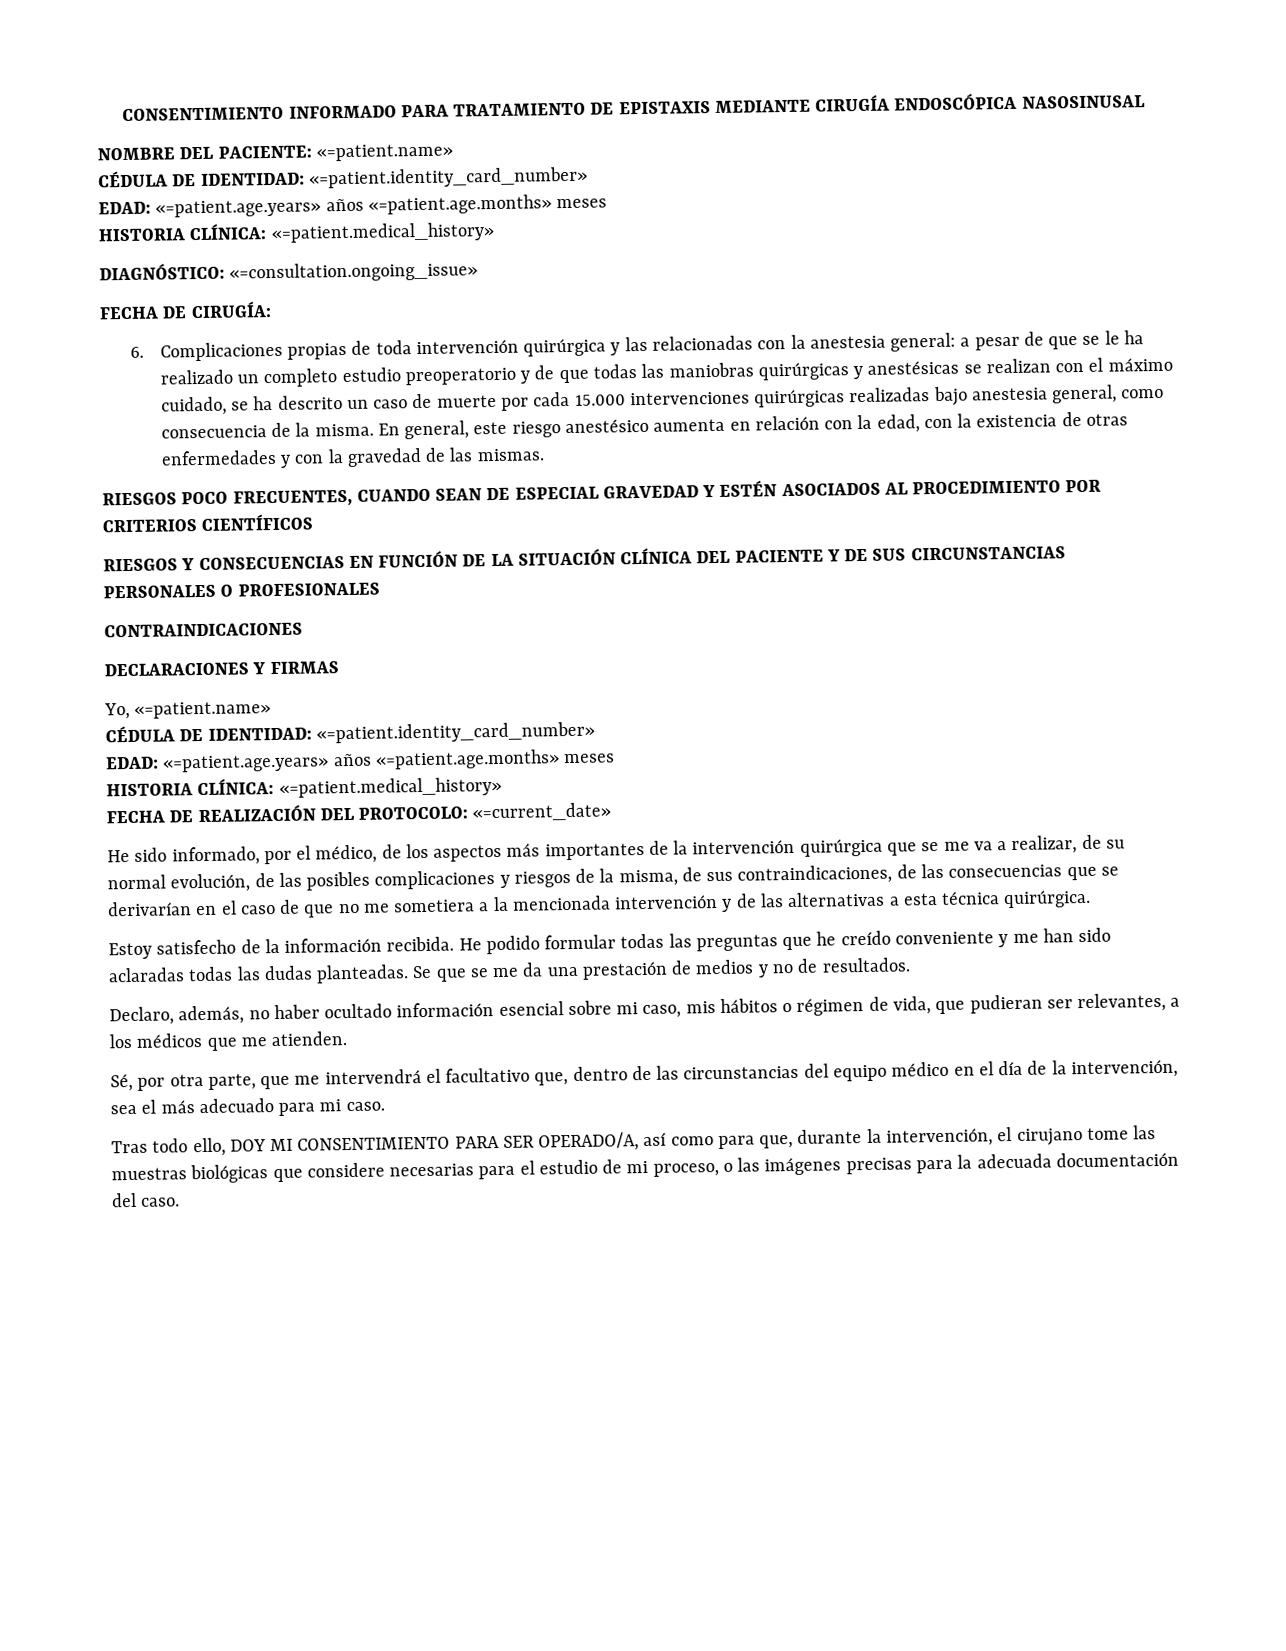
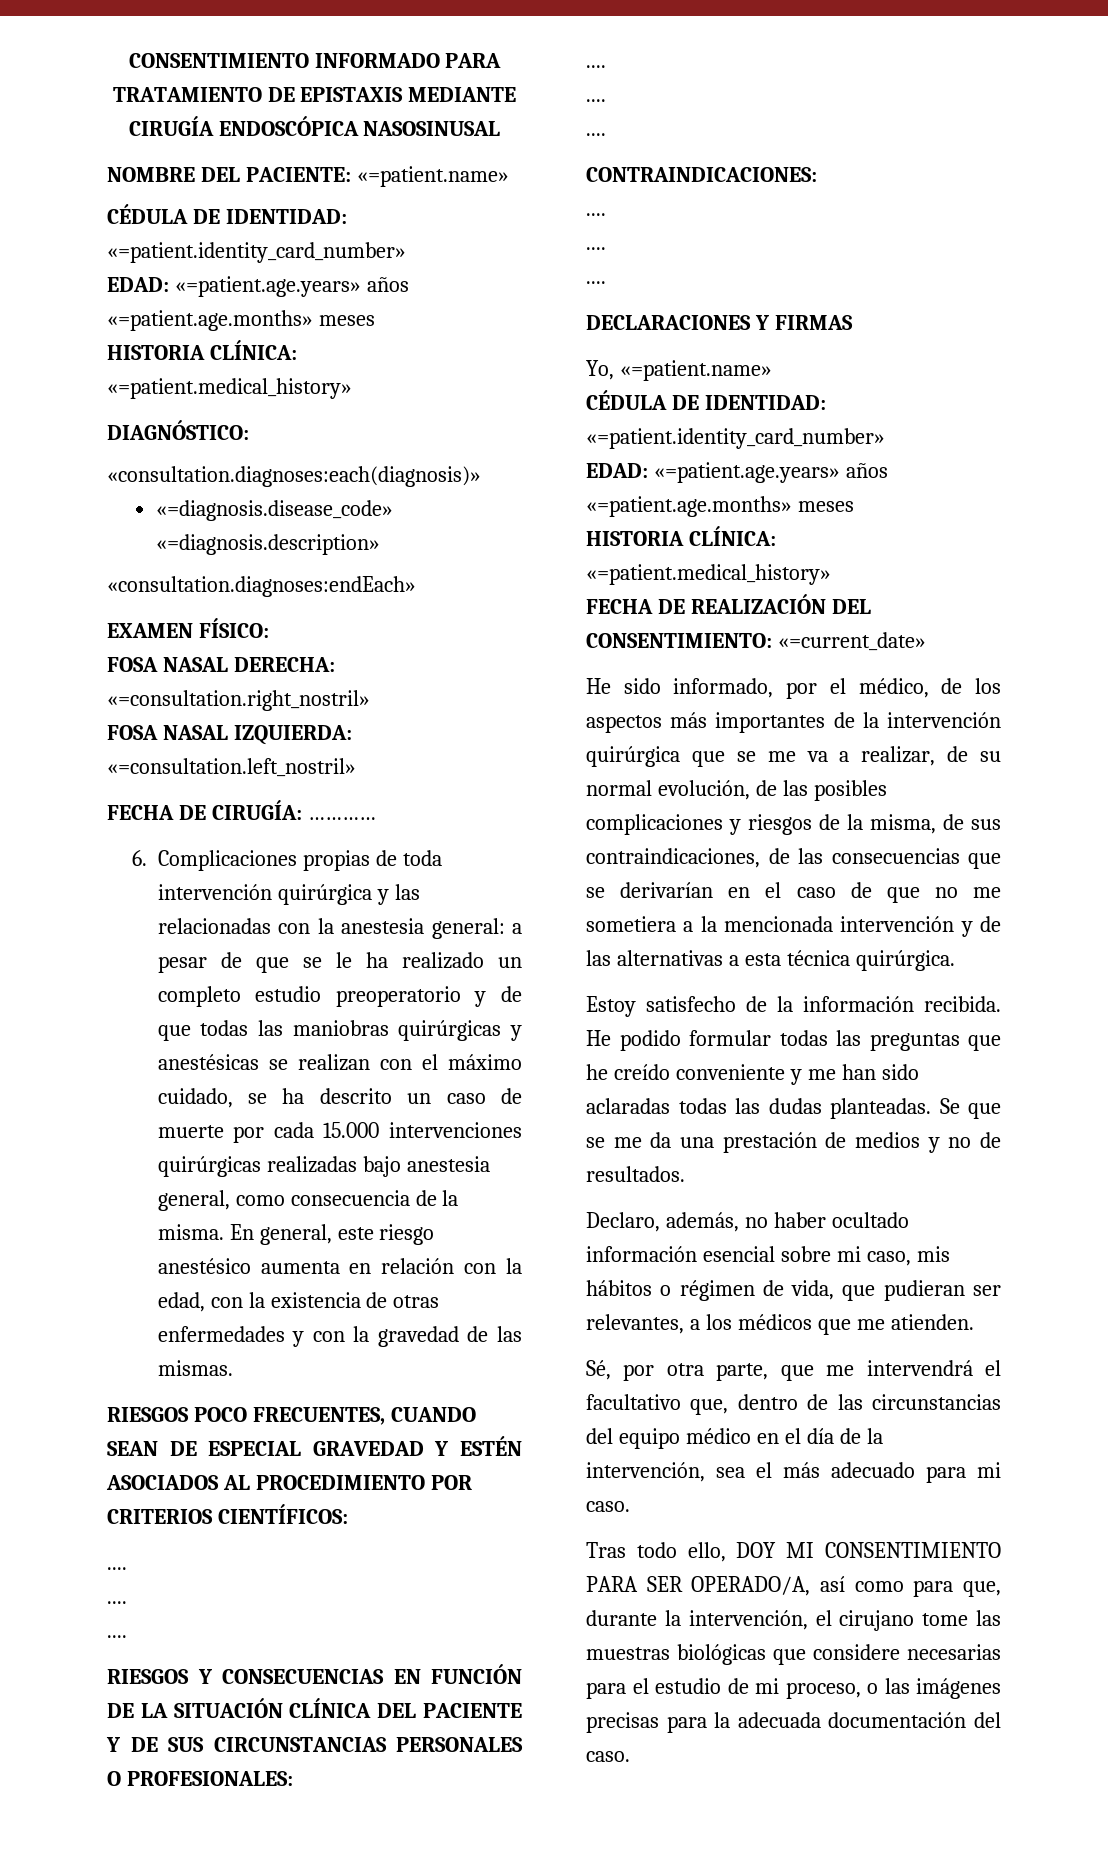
[229,261,479,283] «=consultation.ongoing_issue» -> [107,466,481,487] [155,500,393,521] [155,534,380,555] [107,576,416,597] [107,618,269,638] [107,657,335,672] [107,690,370,711] [107,725,352,745] [107,758,356,777] // «consultation.diagnoses:each(diagnosis)» // «=diagnosis.disease_code» «=diagnosis.description» // «consultation.diagnoses:endEach» // EXAMEN FÍSICO: // FOSA NASAL DERECHA: «=consultation.right_nostril» // FOSA NASAL IZQUIERDA: «=consultation.left_nostril»
(272, 310) none -> [307,817,376,820] …………
[201,513,314,531] CIENTÍFICOS -> [217,1504,348,1524] [107,1567,127,1570] [107,1601,127,1604] [107,1635,127,1638] CIENTÍFICOS: // .... // .... // ....
[237,582,380,597] [104,622,303,638] PROFESIONALES // CONTRAINDICACIONES -> [126,1771,293,1786] [586,65,606,68] [586,99,606,102] [586,133,606,136] [586,167,817,182] [586,213,606,216] [586,247,606,250] [586,281,606,284] PROFESIONALES: // .... // .... // .... // CONTRAINDICACIONES: // .... // .... // ....
[358,806,469,820] PROTOCOLO: -> [586,633,772,648] CONSENTIMIENTO:

